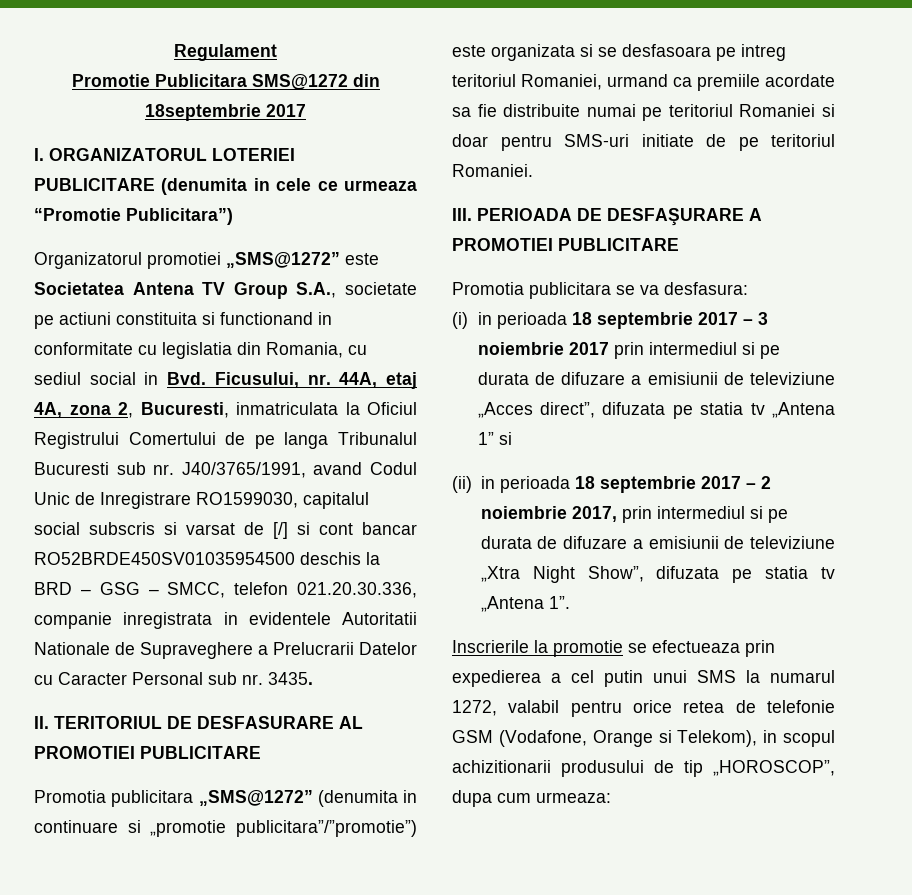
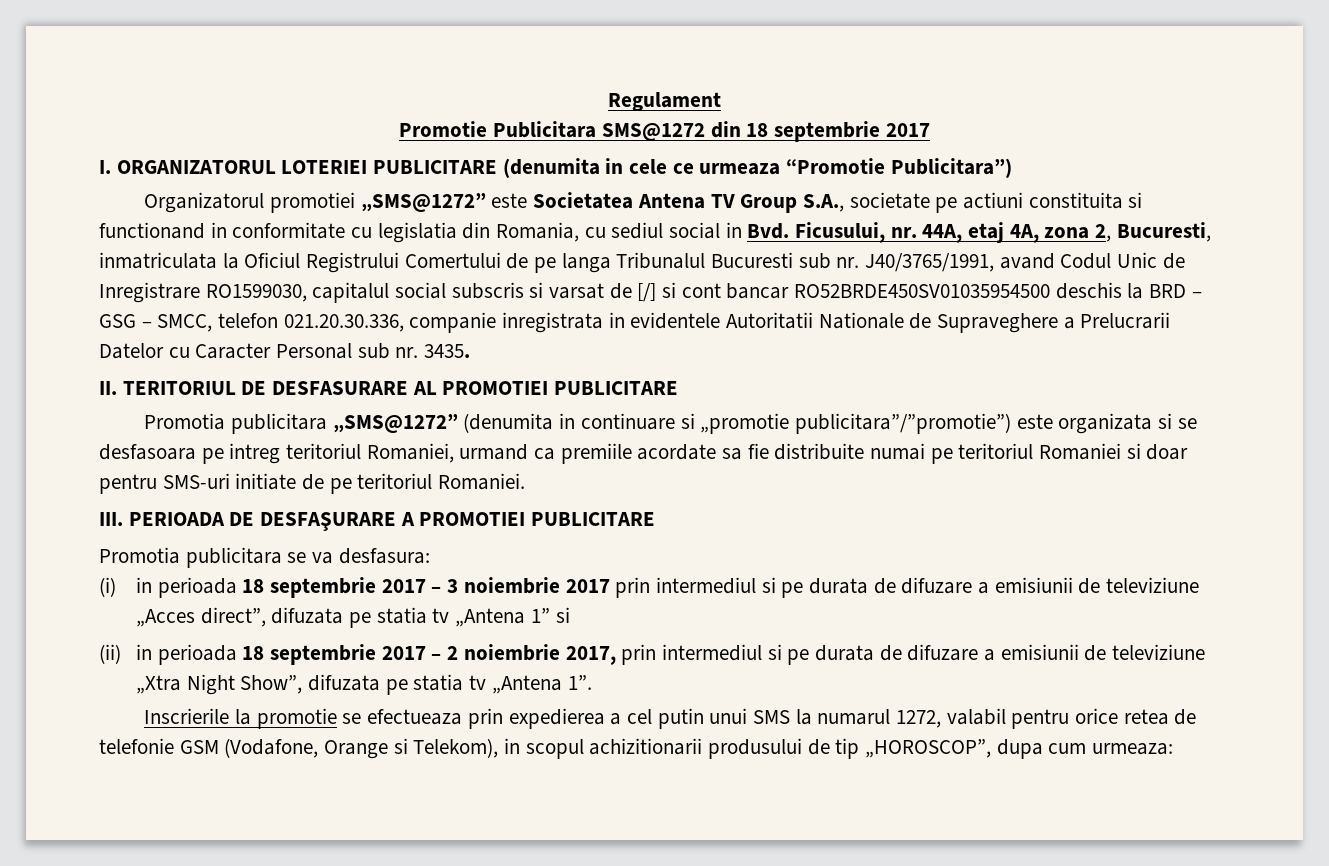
[145,104,261,121] 18septembrie -> [746,121,880,142] 18 septembrie

